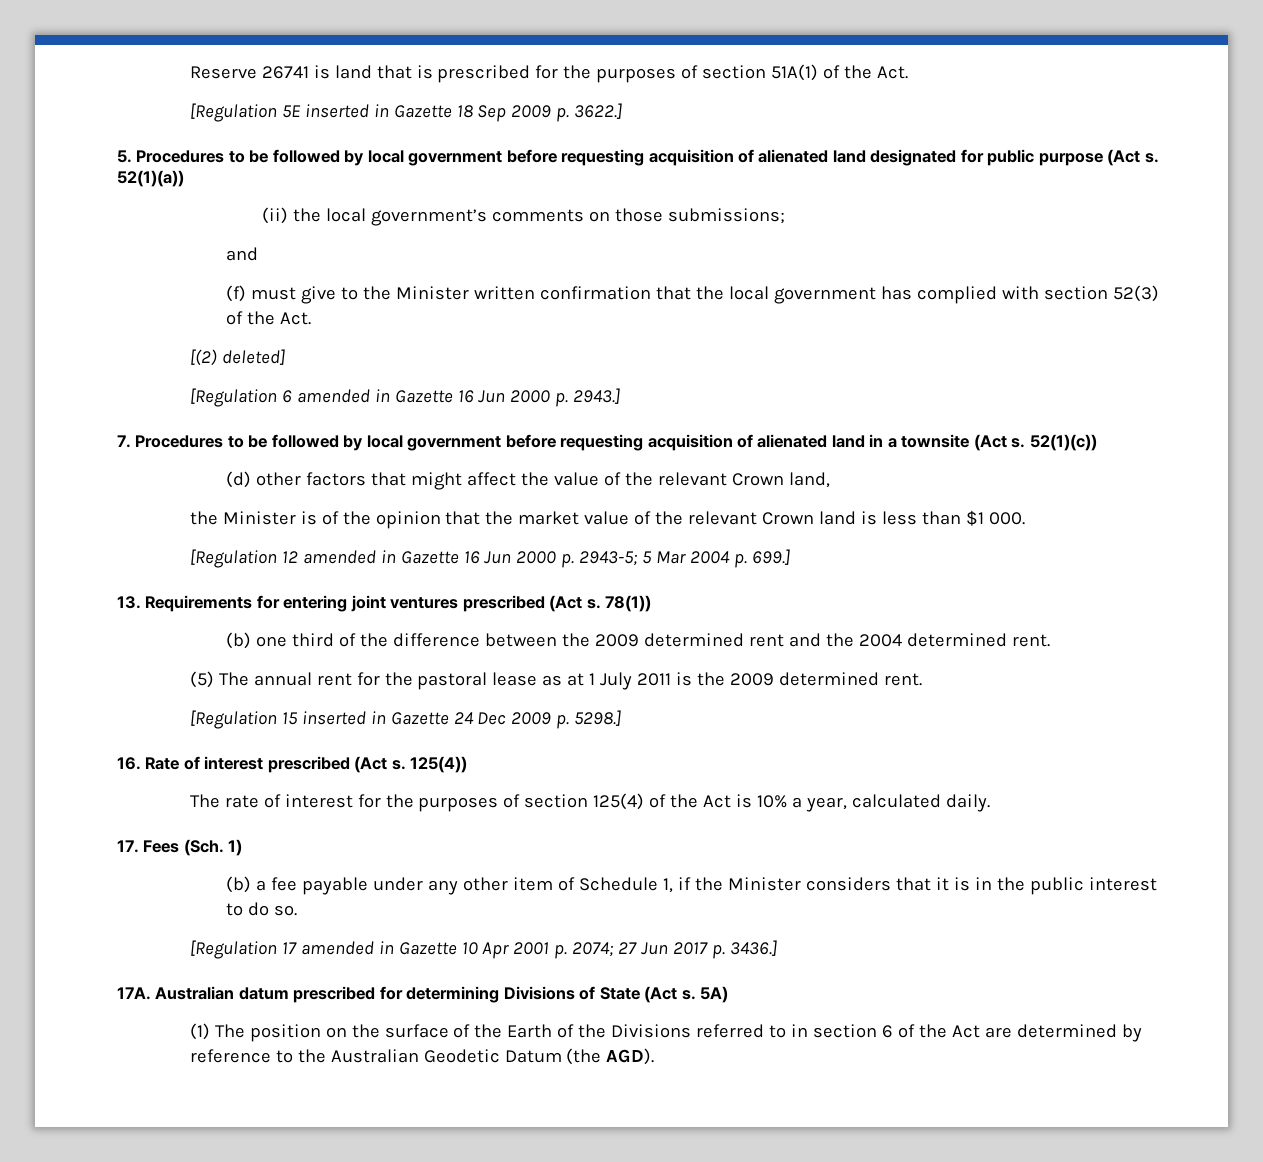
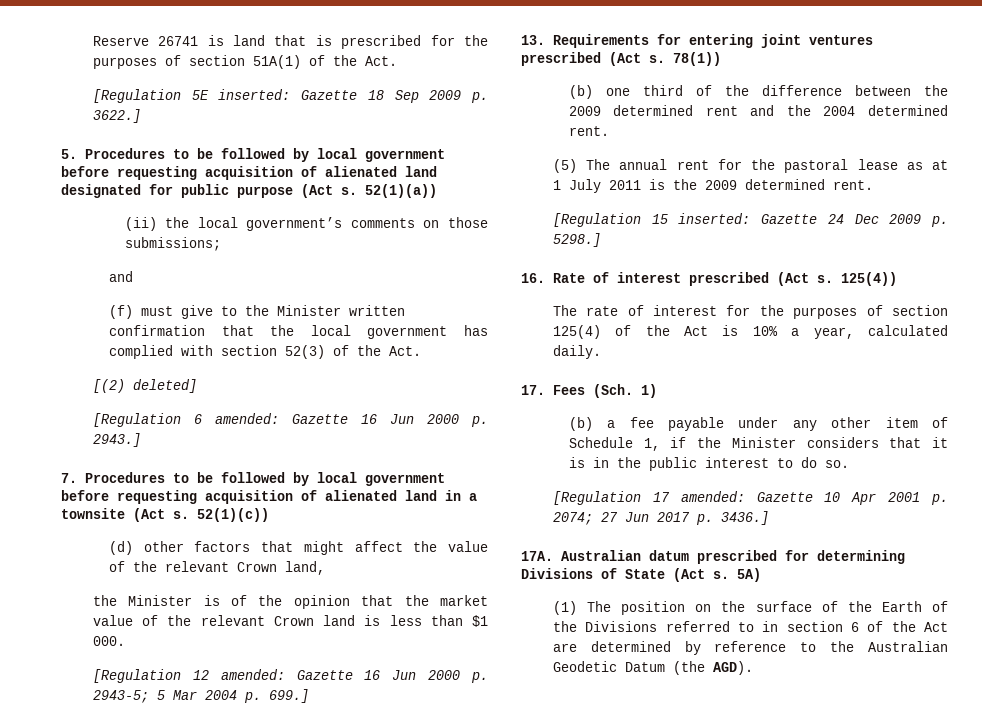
[304,104,389,118] inserted in -> [218,89,291,100] inserted:
[296,389,390,403] amended in -> [214,413,279,424] amended:
[302,550,396,564] amended in -> [220,669,285,680] amended:
[301,711,386,725] inserted in -> [678,213,751,224] inserted:
[300,941,394,955] amended in -> [680,491,745,502] amended:

